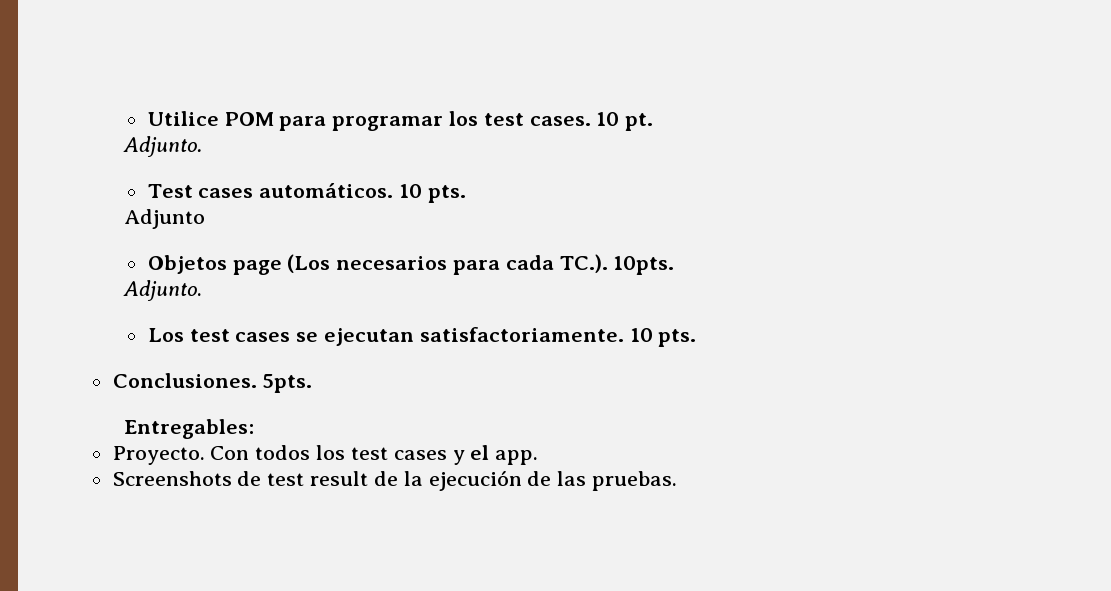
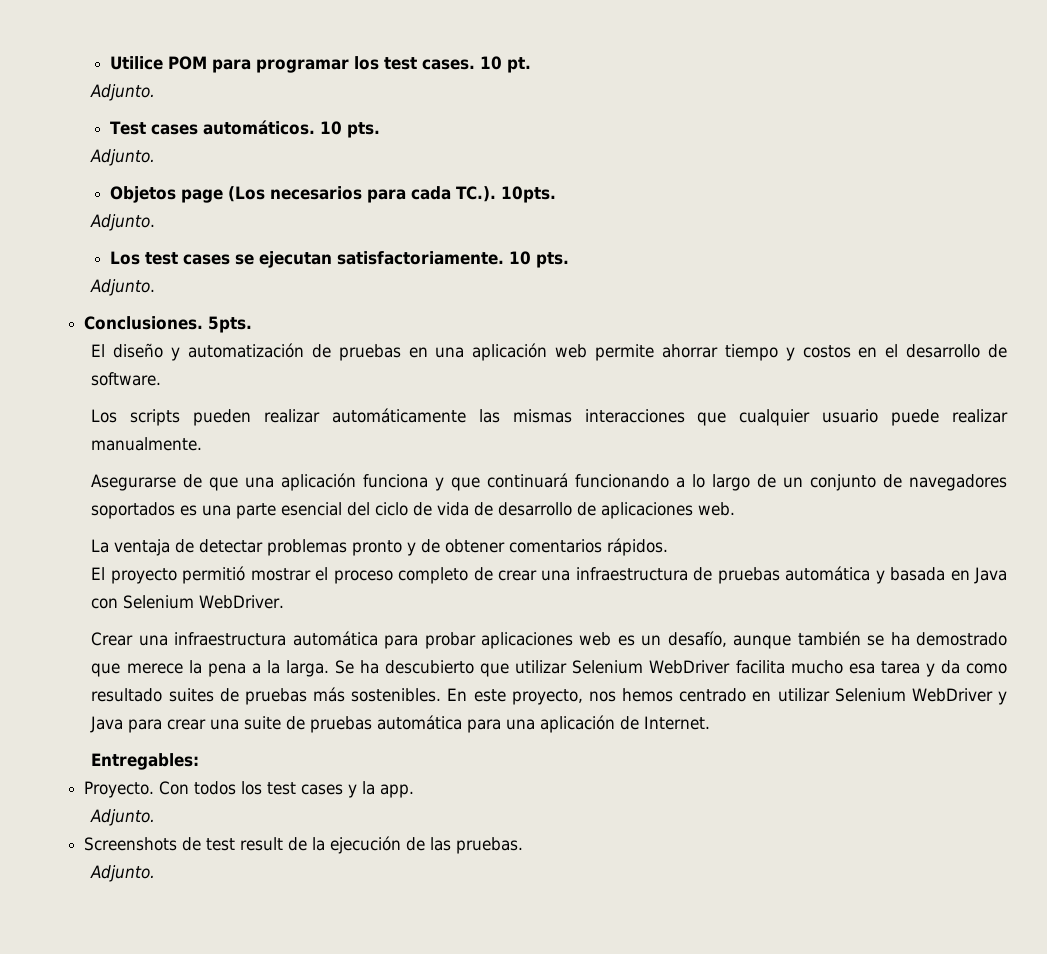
[124,209,206,229] Adjunto -> [90,149,156,166] Adjunto.
(697, 338) none -> [90,279,156,296] // Adjunto.
(313, 383) none -> [91,343,1007,361] [91,372,162,386] [91,408,1008,426] [91,437,203,451] [91,473,1008,491] [91,502,736,519] [91,538,669,556] [91,566,1008,584] [91,595,285,609] [91,631,1007,649] [91,660,1008,677] [91,687,1007,705] [90,715,711,733] // El diseño y automatización de pruebas en una aplicación web permite ahorrar tiempo y costos en el desarrollo de software. // Los scripts pueden realizar automáticamente las mismas interacciones que cualquier usuario puede realizar manualmente. // Asegurarse de que una aplicación funciona y que continuará funcionando a lo largo de un conjunto de navegadores soportados es una parte esencial del ciclo de vida de desarrollo de aplicaciones web. // La ventaja de detectar problemas pronto y de obtener comentarios rápidos. // El proyecto permitió mostrar el proceso completo de crear una infraestructura de pruebas automática y basada en Java con Selenium WebDriver. // Crear una infraestructura automática para probar aplicaciones web es un desafío, aunque también se ha demostrado que merece la pena a la larga. Se ha descubierto que utilizar Selenium WebDriver facilita mucho esa tarea y da como resultado suites de pruebas más sostenibles. En este proyecto, nos hemos centrado en utilizar Selenium WebDriver y Java para crear una suite de pruebas automática para una aplicación de Internet.
[470,445,490,460] el -> [361,781,375,795] la
(539, 457) none -> [90,809,156,826] // Adjunto.
(677, 481) none -> [90,865,156,882] // Adjunto.

